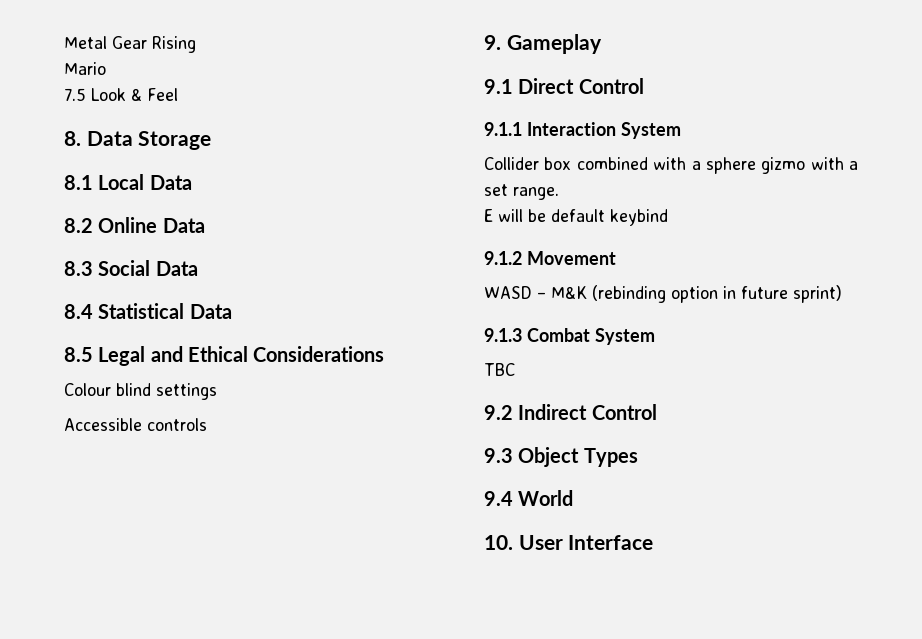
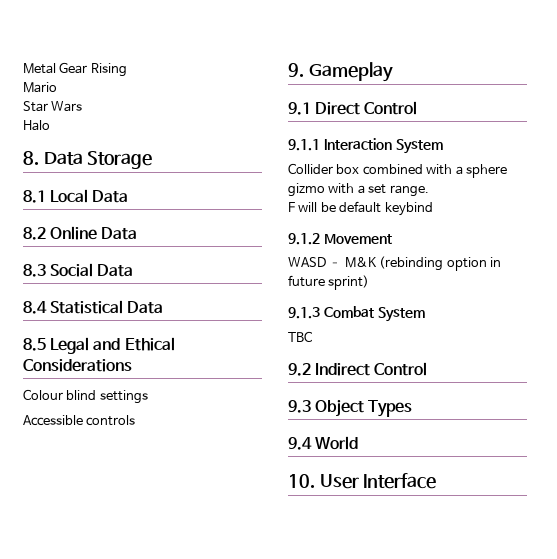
[64,88,178,101] 7.5 Look & Feel -> [23,101,83,112] [23,120,50,131] Star Wars // Halo
[484,209,493,222] E -> [288,202,295,212] F

